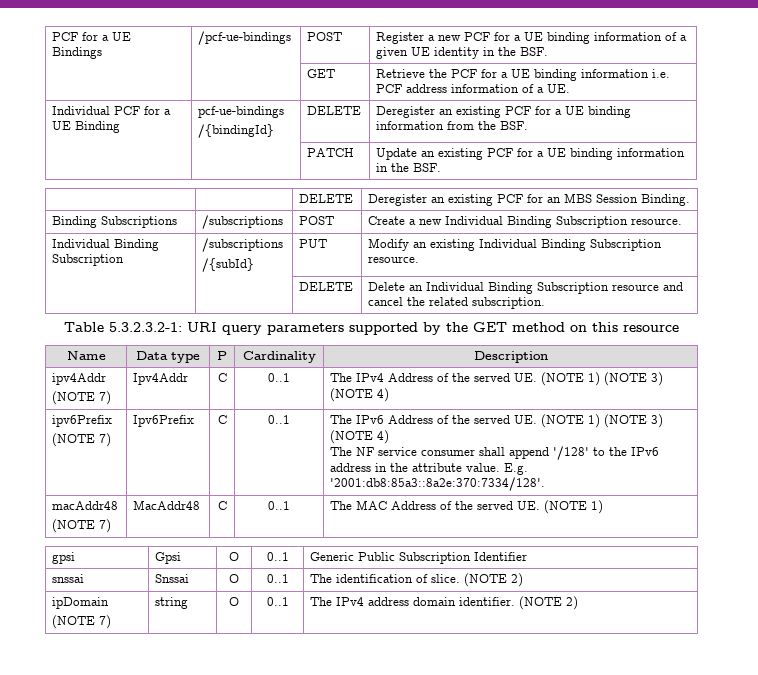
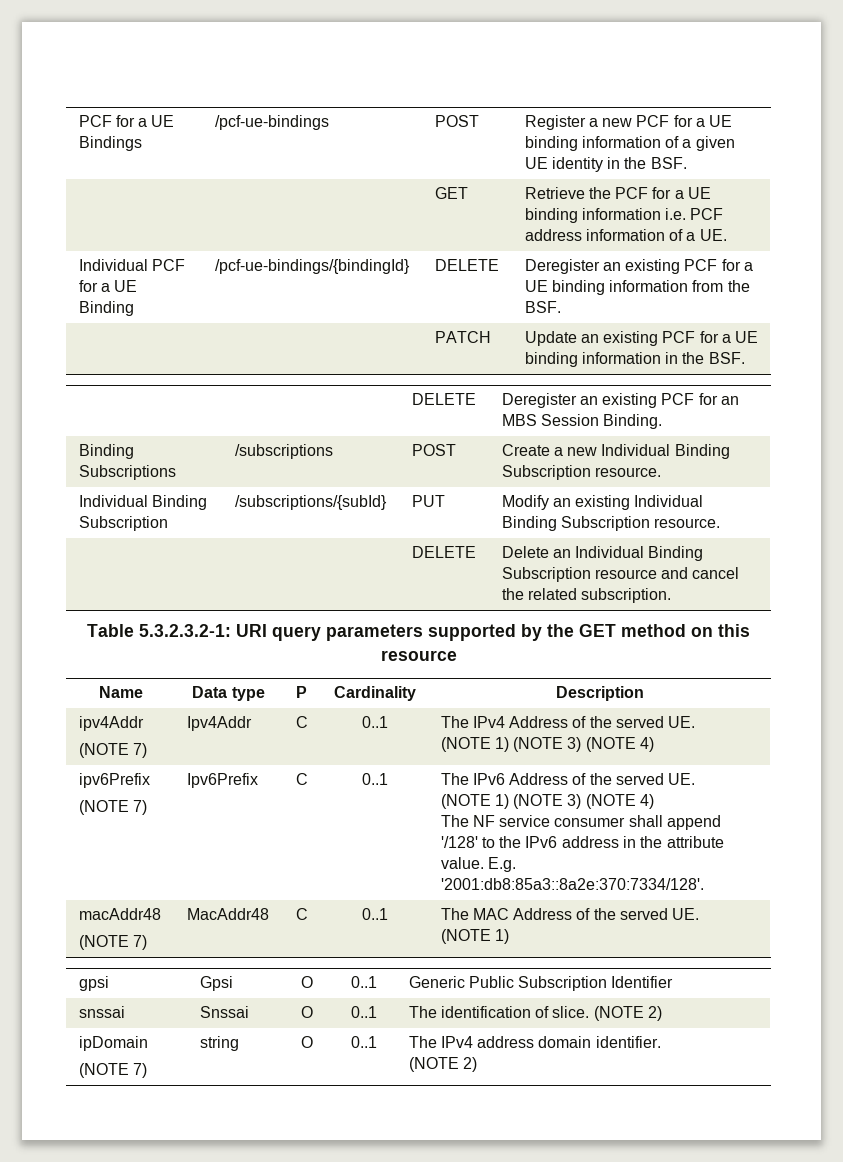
[198,106,285,118] [198,124,275,138] pcf-ue-bindings // /{bindingId} -> [214,259,410,274] /pcf-ue-bindings/{bindingId}
[202,238,284,252] [202,258,255,272] /subscriptions // /{subId} -> [234,495,387,510] /subscriptions/{subId}
(538, 377) none -> (696, 722) //
(538, 419) none -> (696, 779) //
(541, 505) none -> (700, 914) //
(516, 601) none -> (661, 1042) //

